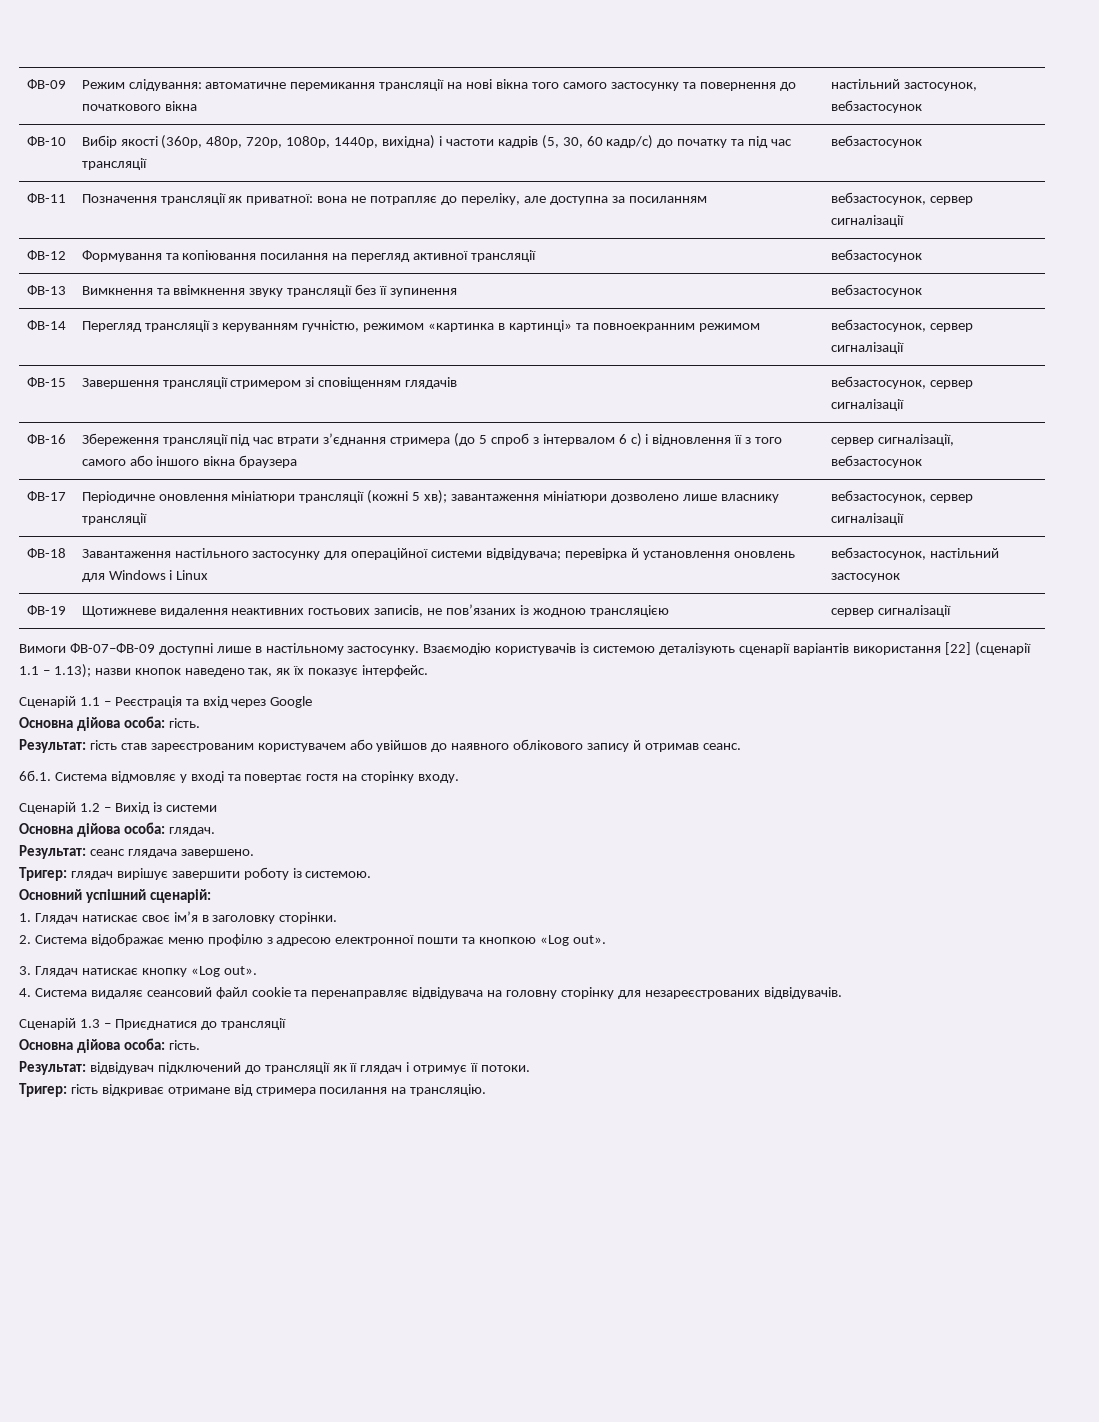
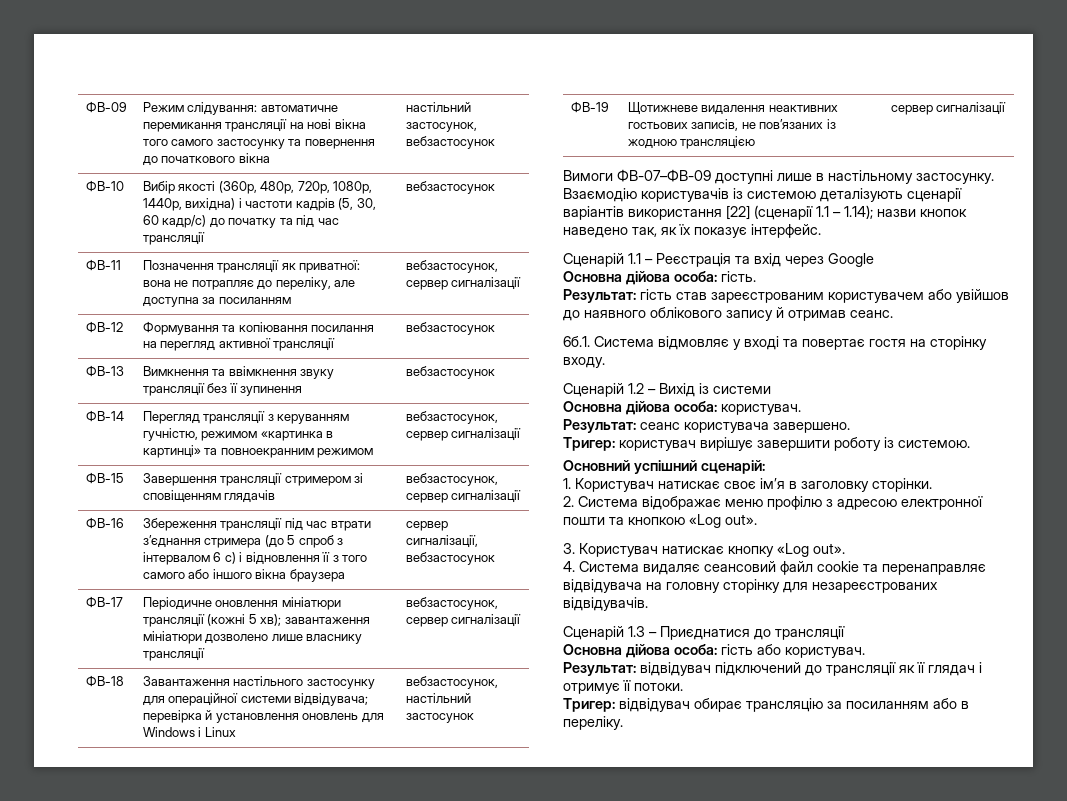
[53,664,91,678] 1.13); -> [844,205,873,219] 1.14);
[168,827,215,836] глядач. -> [721,404,801,415] користувач.
[127,849,177,858] глядача -> [684,422,769,433] користувача
[70,871,113,880] глядач -> [619,440,696,451] користувач
[34,913,78,924] Глядач -> [575,478,654,492] Користувач
[34,966,78,977] Глядач -> [579,543,658,557] Користувач
[168,1040,200,1050] гість. -> [721,644,865,658] гість або користувач.
[70,1084,487,1096] гість відкриває отримане від стримера посилання на трансляцію. -> [619,698,969,712] [563,716,623,730] відвідувач обирає трансляцію за посиланням або в переліку.

